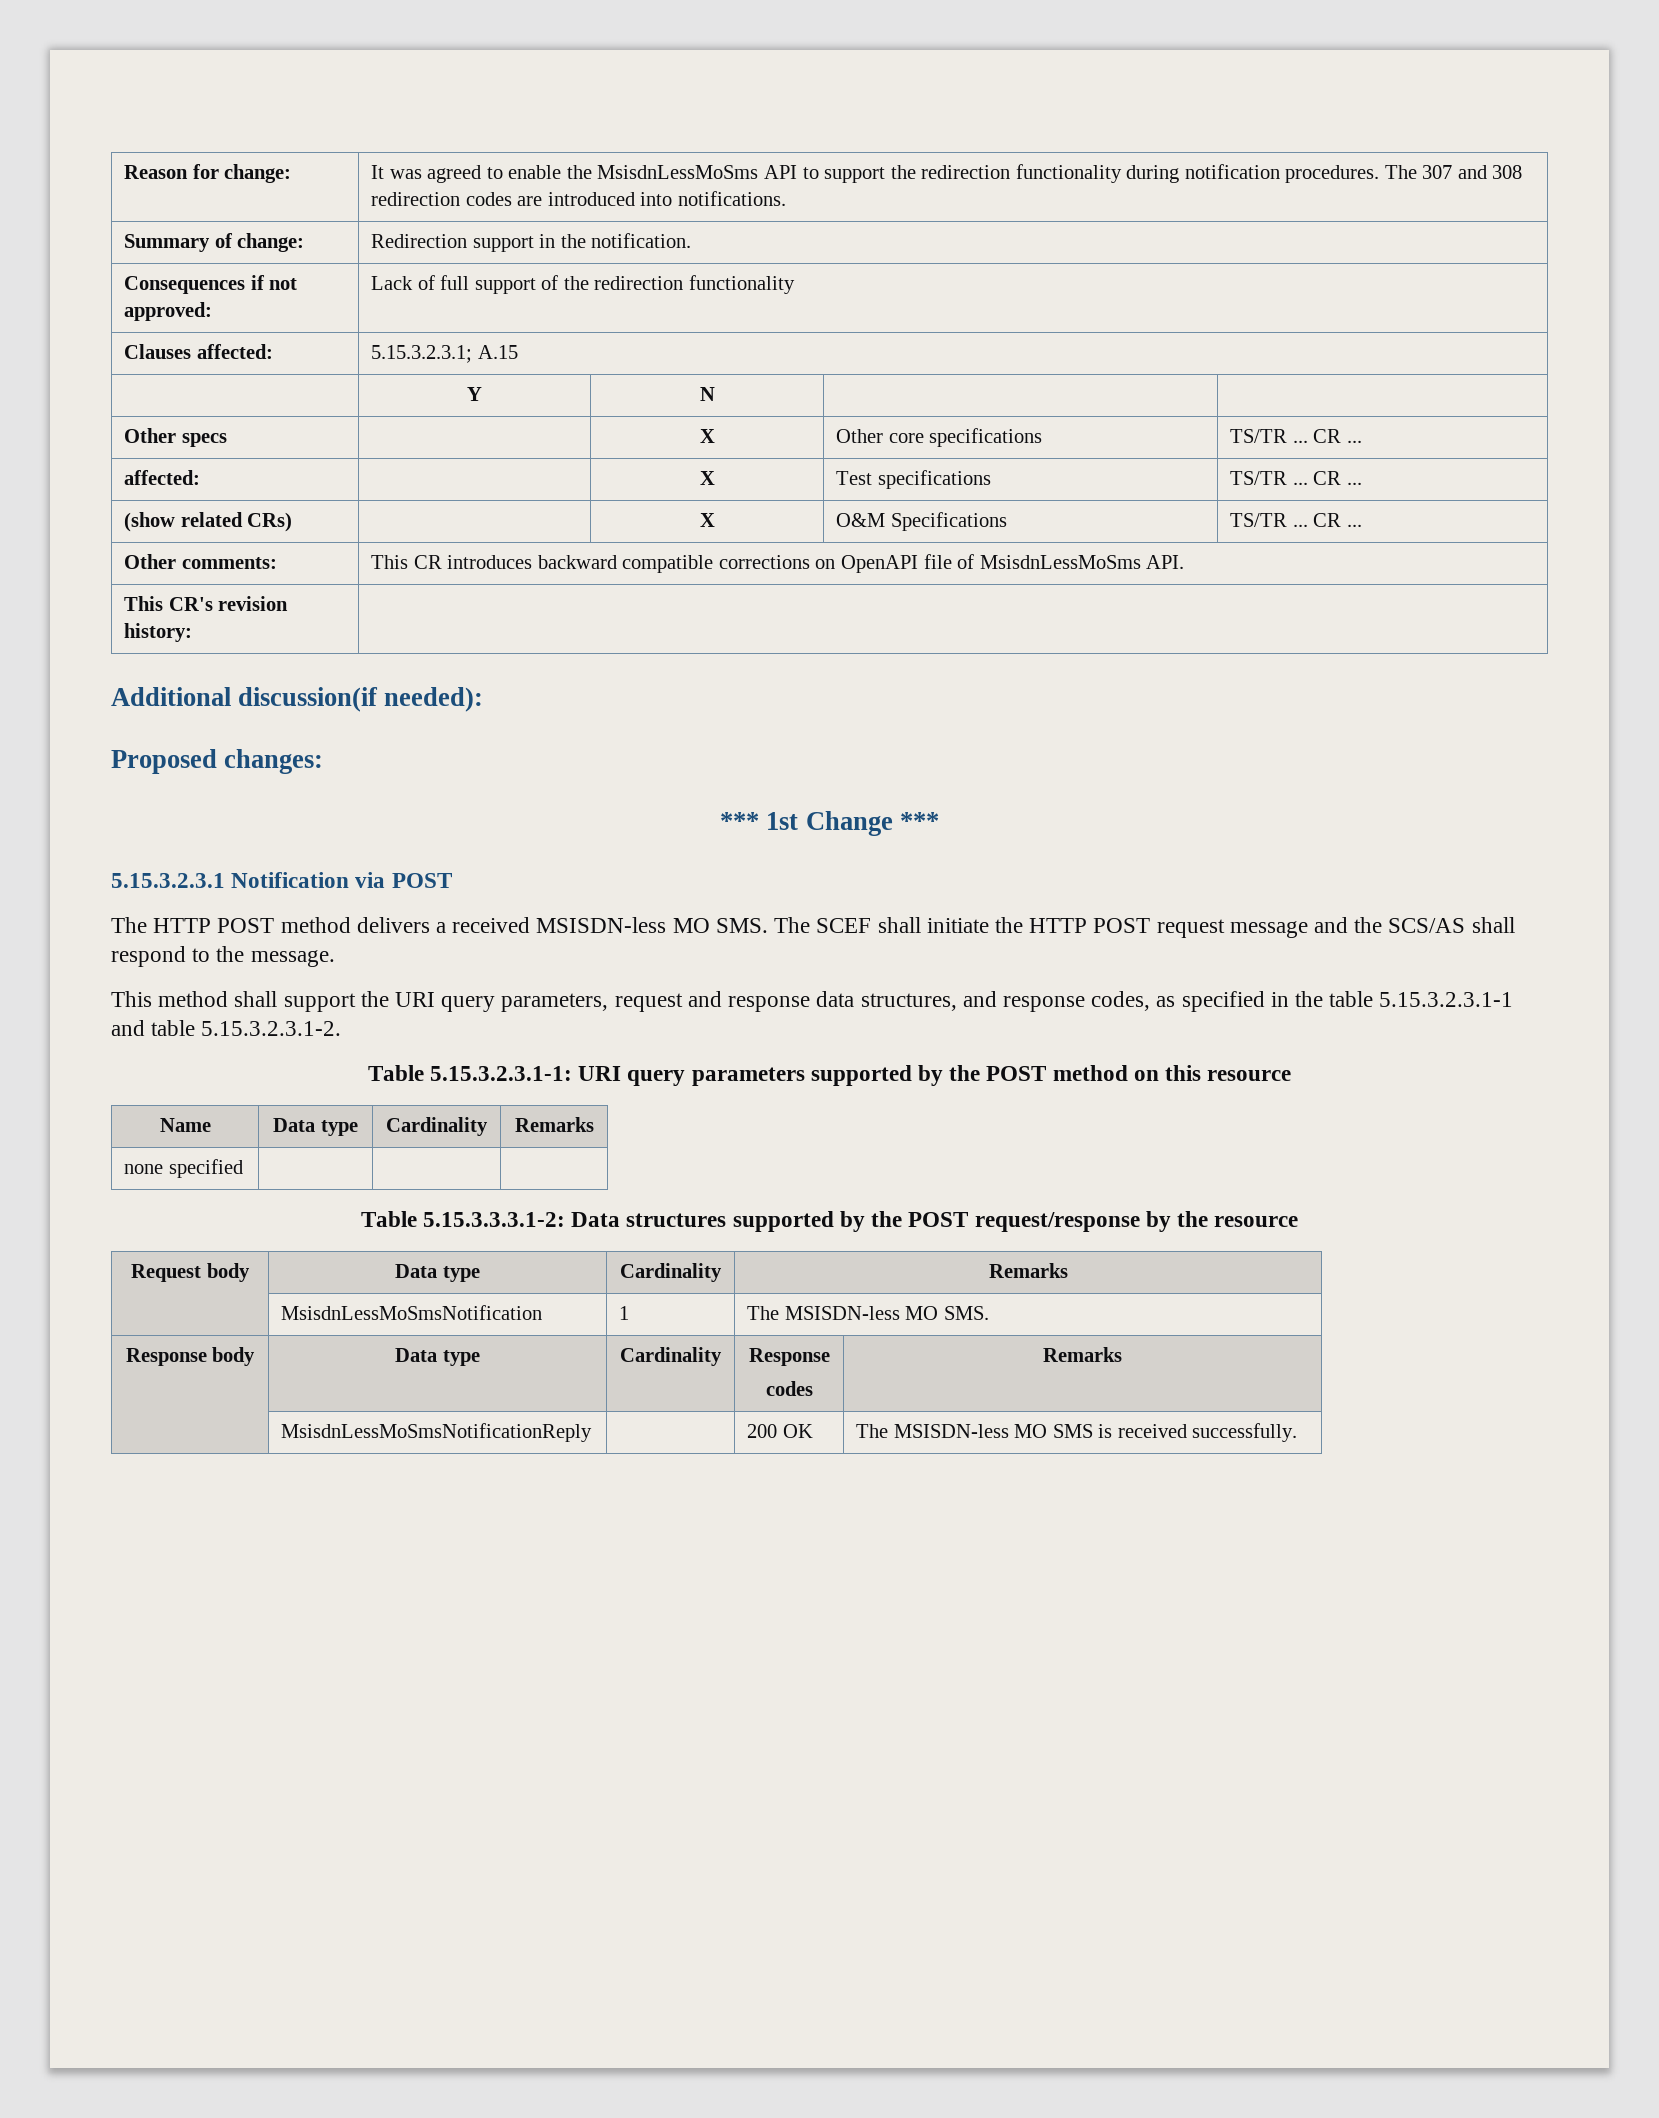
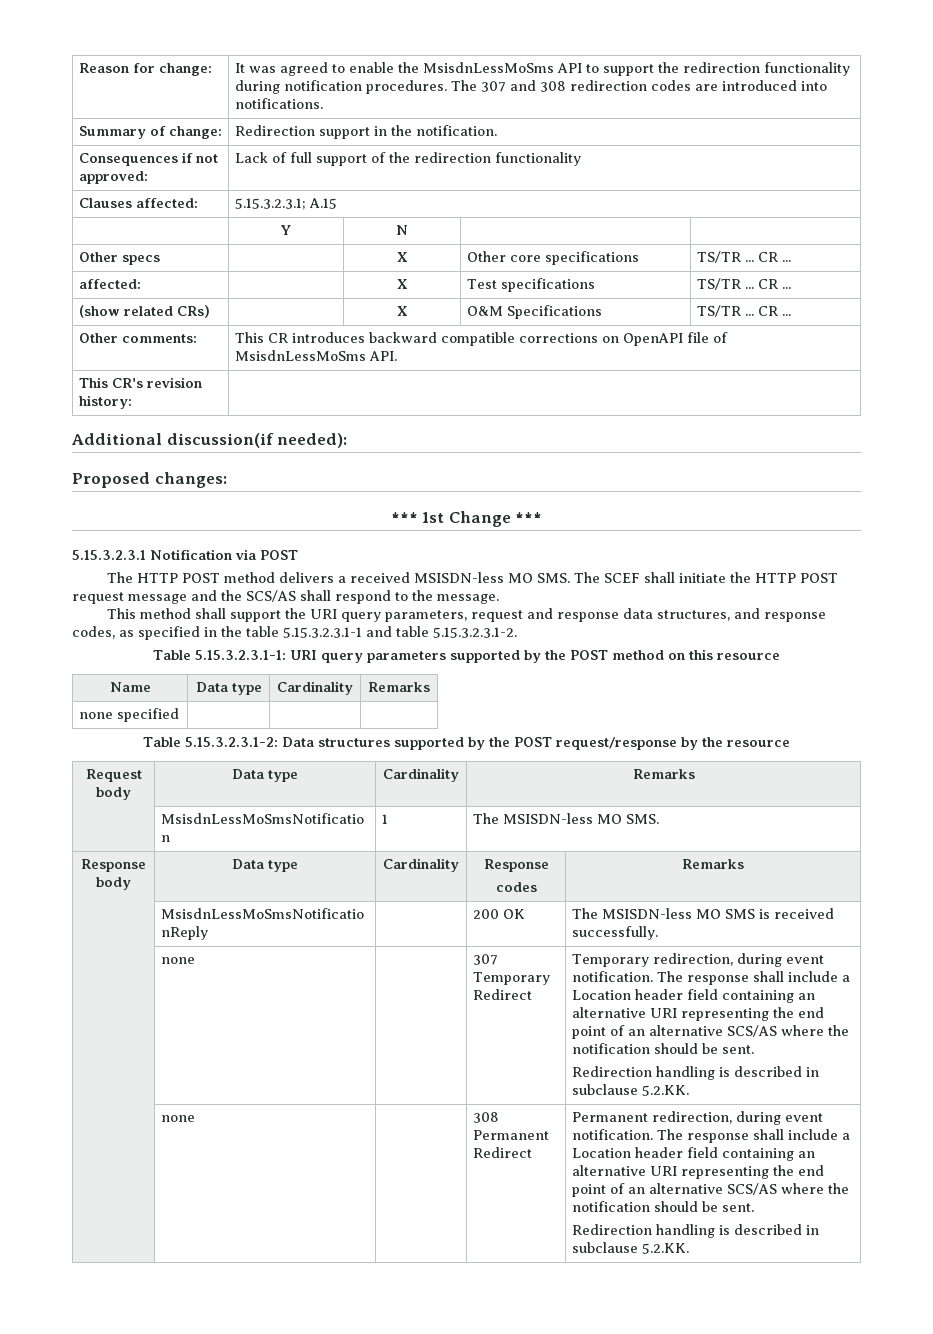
[423,1212,566,1227] 5.15.3.3.3.1-2: -> [184,737,278,747] 5.15.3.2.3.1-2:
(1298, 1432) none -> [160,957,195,964] [472,954,498,965] [472,972,550,985] [472,989,532,1000] [571,953,824,967] [571,971,850,985] [571,989,815,1003] [571,1007,824,1021] [571,1025,849,1039] [571,1043,754,1054] [571,1066,819,1080] [571,1084,689,1096] [160,1115,195,1122] [472,1112,499,1123] [472,1130,549,1140] [472,1147,532,1158] [571,1111,823,1125] [571,1129,850,1143] [571,1147,815,1161] [571,1165,824,1179] [571,1183,849,1197] [571,1201,754,1212] [571,1224,819,1238] [571,1242,689,1254] // | none | | 307 Temporary Redirect | Temporary redirection, during event notification. The response shall include a Location header field containing an alternative URI representing the end point of an alternative SCS/AS where the notification should be sent. // Redirection handling is described in subclause 5.2.KK. // | none | | 308 Permanent Redirect | Permanent redirection, during event notification. The response shall include a Location header field containing an alternative URI representing the end point of an alternative SCS/AS where the notification should be sent. // Redirection handling is described in subclause 5.2.KK.

